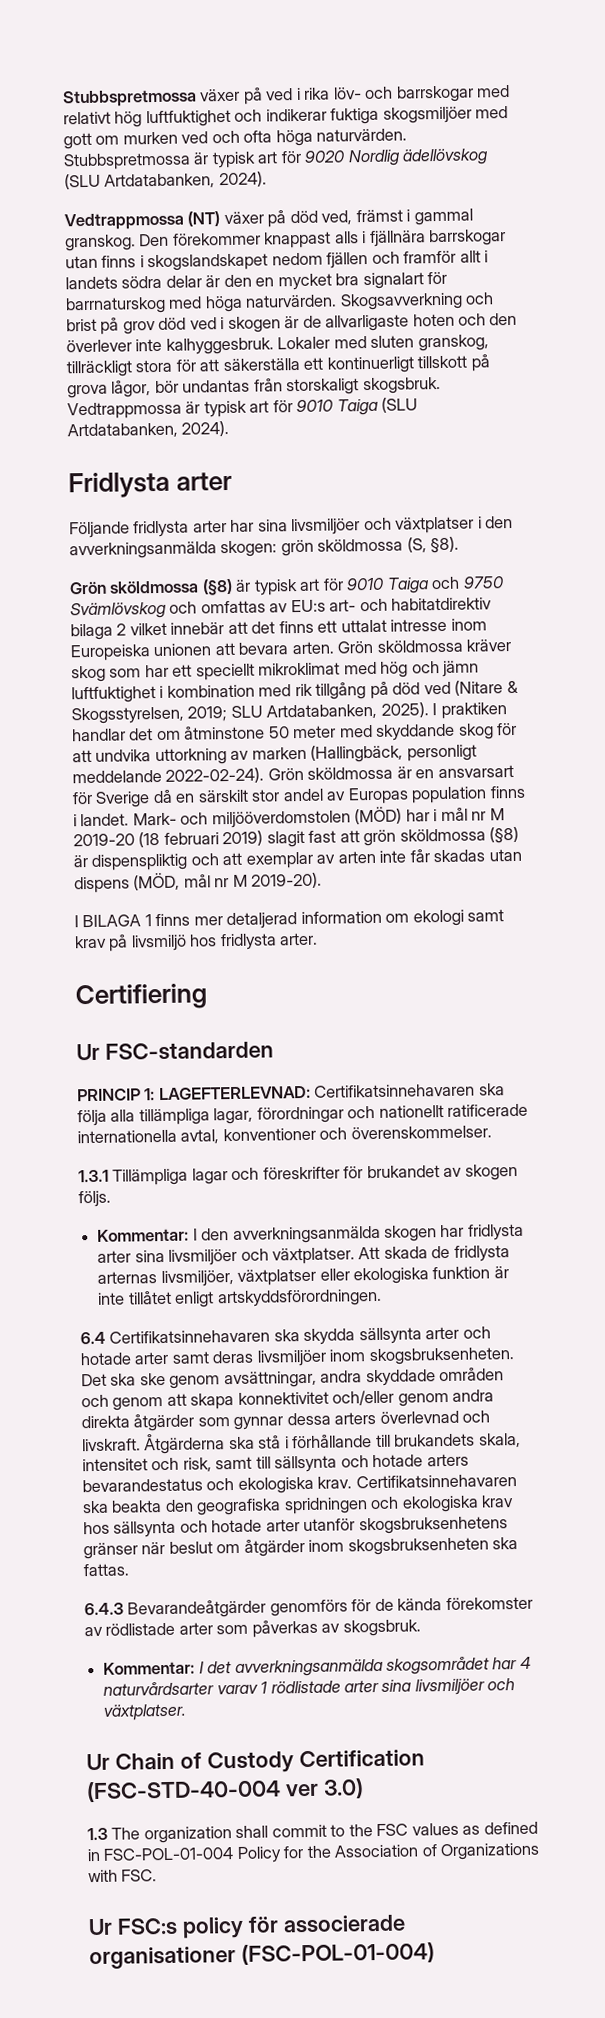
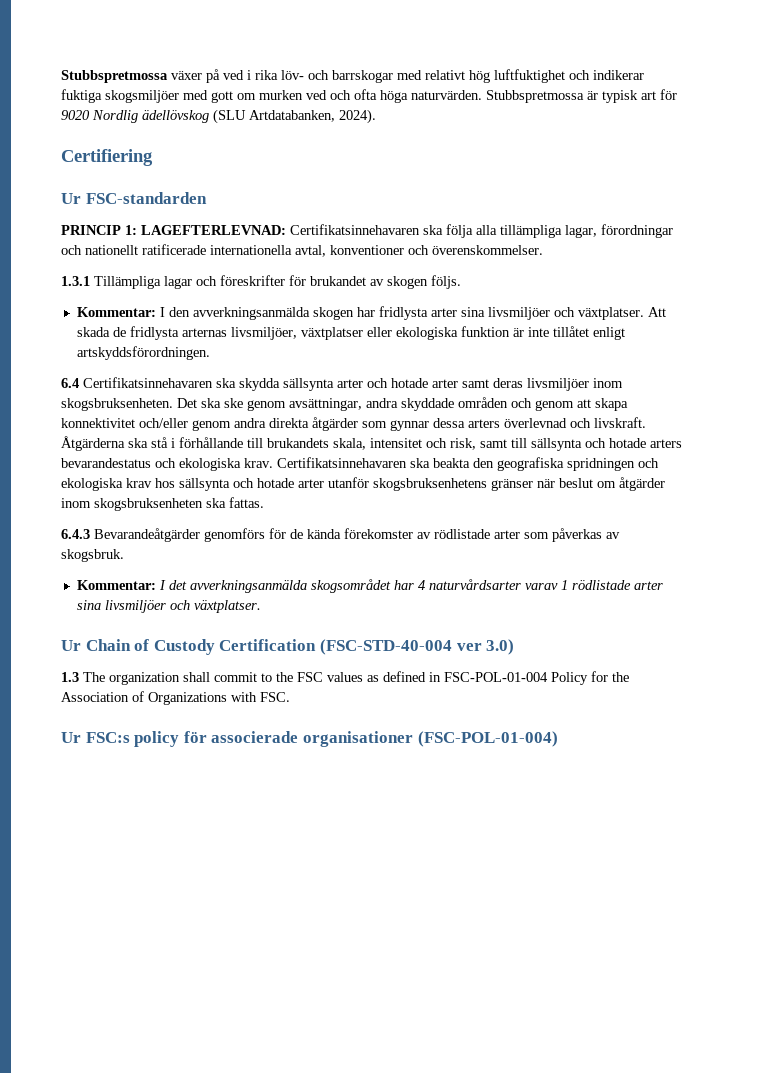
[64,208,473,231] [65,229,507,252] [65,250,489,272] [65,271,448,291] [65,292,495,315] [66,312,518,335] [66,334,489,355] [66,354,491,378] [67,376,441,399] [67,397,419,420] [67,420,230,439] [68,471,233,499] [69,515,514,539] [69,536,460,560] [69,576,505,596] [70,597,493,620] [70,618,487,641] [70,639,512,662] [71,660,480,683] [71,680,519,704] [71,702,507,725] [72,722,518,742] [72,744,477,766] [72,764,514,784] [72,785,526,808] [73,806,505,829] [73,826,520,848] [73,848,522,871] [74,872,323,894] [74,909,505,930] [74,932,319,952] // Vedtrappmossa (NT) växer på död ved, främst i gammal granskog. Den förekommer knappast alls i fjällnära barrskogar utan finns i skogslandskapet nedom fjällen och framför allt i landets södra delar är den en mycket bra signalart för barrnaturskog med höga naturvärden. Skogsavverkning och brist på grov död ved i skogen är de allvarligaste hoten och den överlever inte kalhyggesbruk. Lokaler med sluten granskog, tillräckligt stora för att säkerställa ett kontinuerligt tillskott på grova lågor, bör undantas från storskaligt skogsbruk. Vedtrappmossa är typisk art för 9010 Taiga (SLU Artdatabanken, 2024). // Fridlysta arter // Följande fridlysta arter har sina livsmiljöer och växtplatser i den avverkningsanmälda skogen: grön sköldmossa (S, §8). // Grön sköldmossa (§8) är typisk art för 9010 Taiga och 9750 Svämlövskog och omfattas av EU:s art- och habitatdirektiv bilaga 2 vilket innebär att det finns ett uttalat intresse inom Europeiska unionen att bevara arten. Grön sköldmossa kräver skog som har ett speciellt mikroklimat med hög och jämn luftfuktighet i kombination med rik tillgång på död ved (Nitare & Skogsstyrelsen, 2019; SLU Artdatabanken, 2025). I praktiken handlar det om åtminstone 50 meter med skyddande skog för att undvika uttorkning av marken (Hallingbäck, personligt meddelande 2022-02-24). Grön sköldmossa är en ansvarsart för Sverige då en särskilt stor andel av Europas population finns i landet. Mark- och miljööverdomstolen (MÖD) har i mål nr M 2019-20 (18 februari 2019) slagit fast att grön sköldmossa (§8) är dispenspliktig och att exemplar av arten inte får skadas utan dispens (MÖD, mål nr M 2019-20). // I BILAGA 1 finns mer detaljerad information om ekologi samt krav på livsmiljö hos fridlysta arter. -> (376, 116) none

